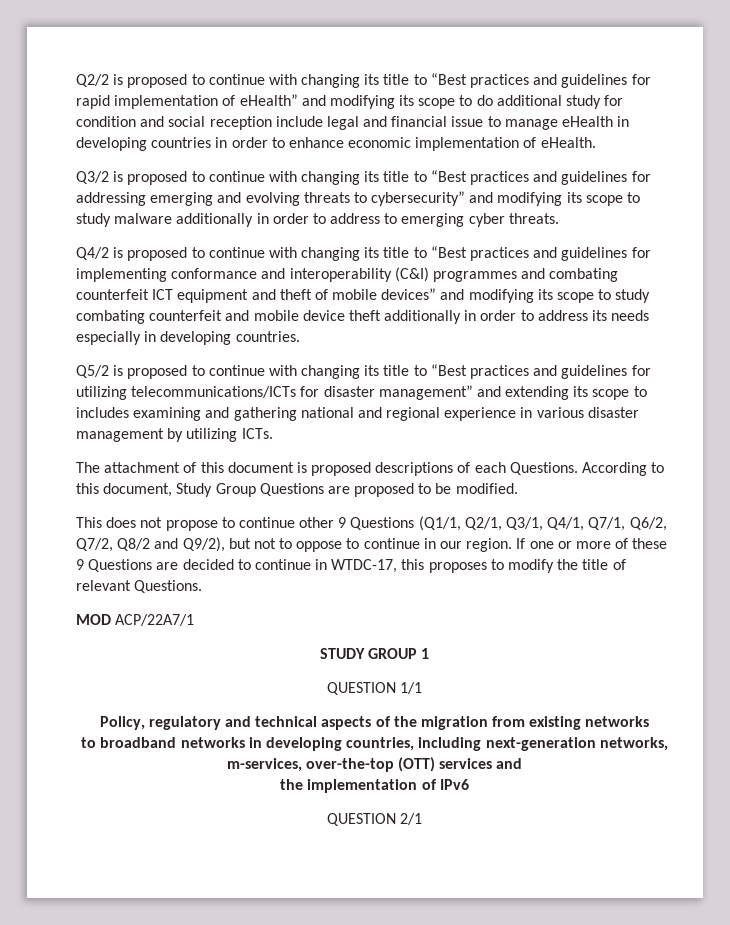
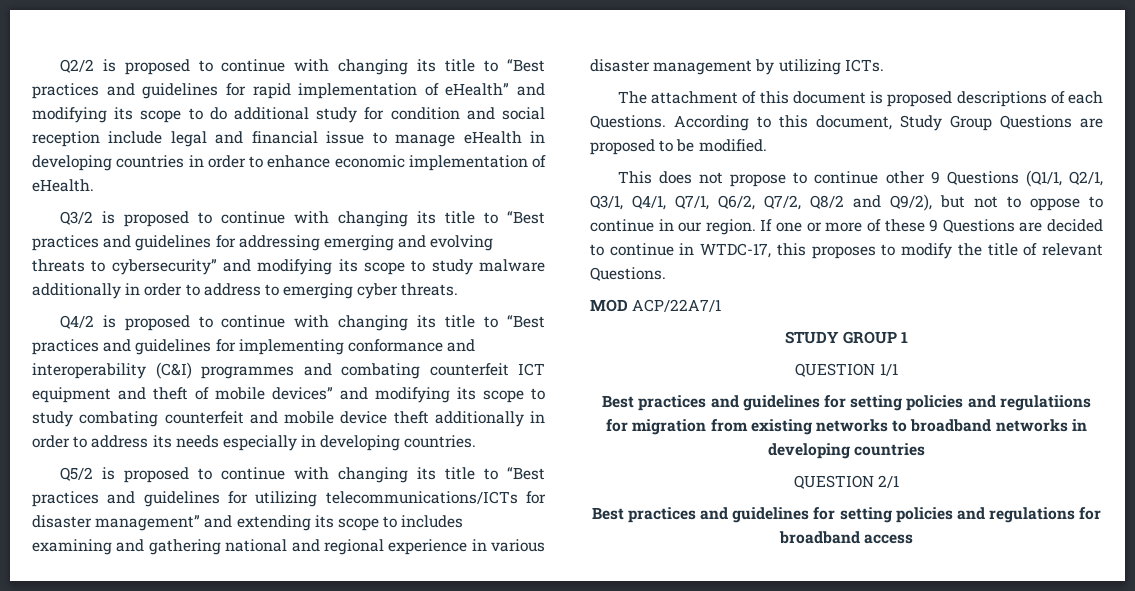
[99,716,417,730] Policy, regulatory and technical aspects of the -> [602,395,1091,411] [606,419,629,432] Best practices and guidelines for setting policies and regulatiions for
(650, 721) // -> (888, 425) none
[346,737,668,751] [226,757,523,772] [280,779,469,793] [326,813,423,826] countries, including next-generation networks, m-services, over-the-top (OTT) services and // the implementation of IPv6 // QUESTION 2/1 -> [854,443,926,456] [793,475,900,489] [591,507,1102,523] [778,531,914,544] countries // QUESTION 2/1 // Best practices and guidelines for setting policies and regulations for broadband access

